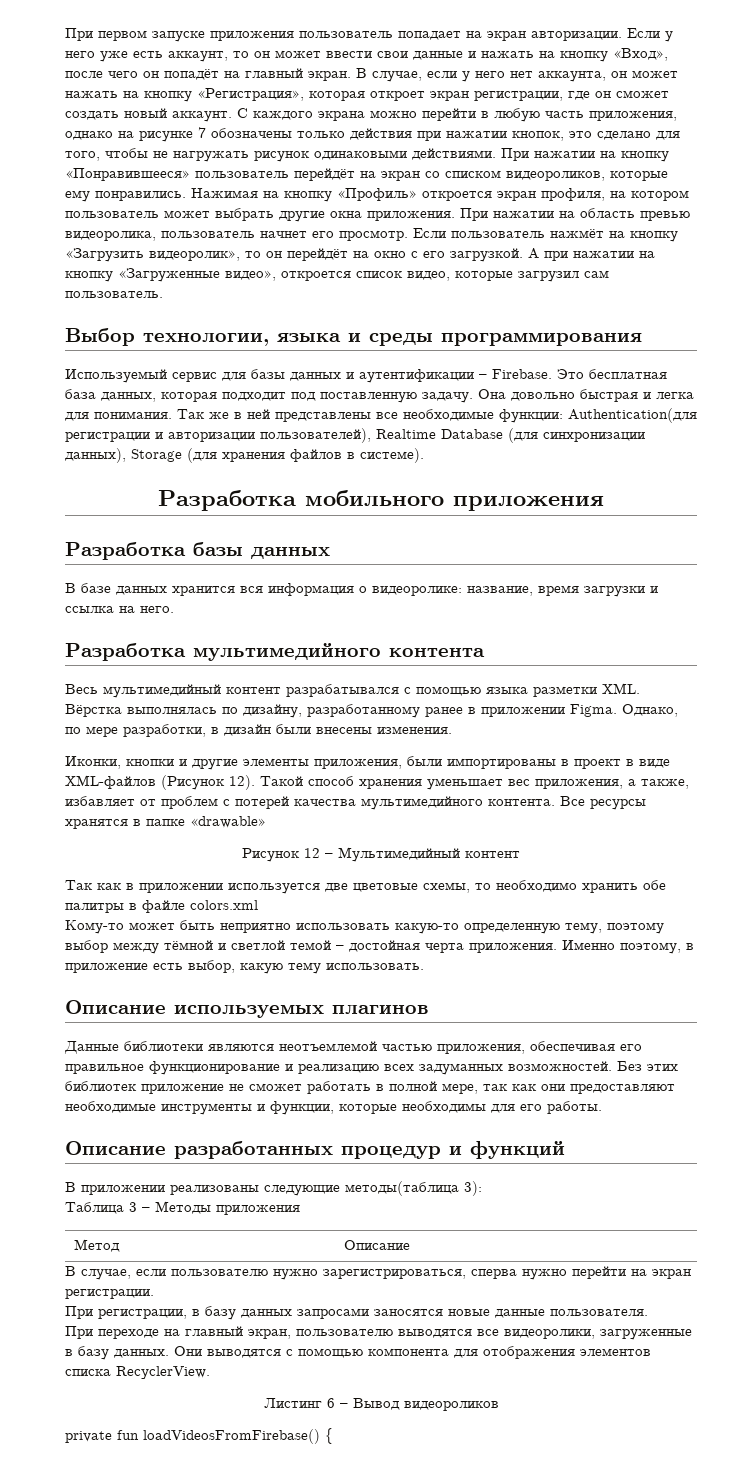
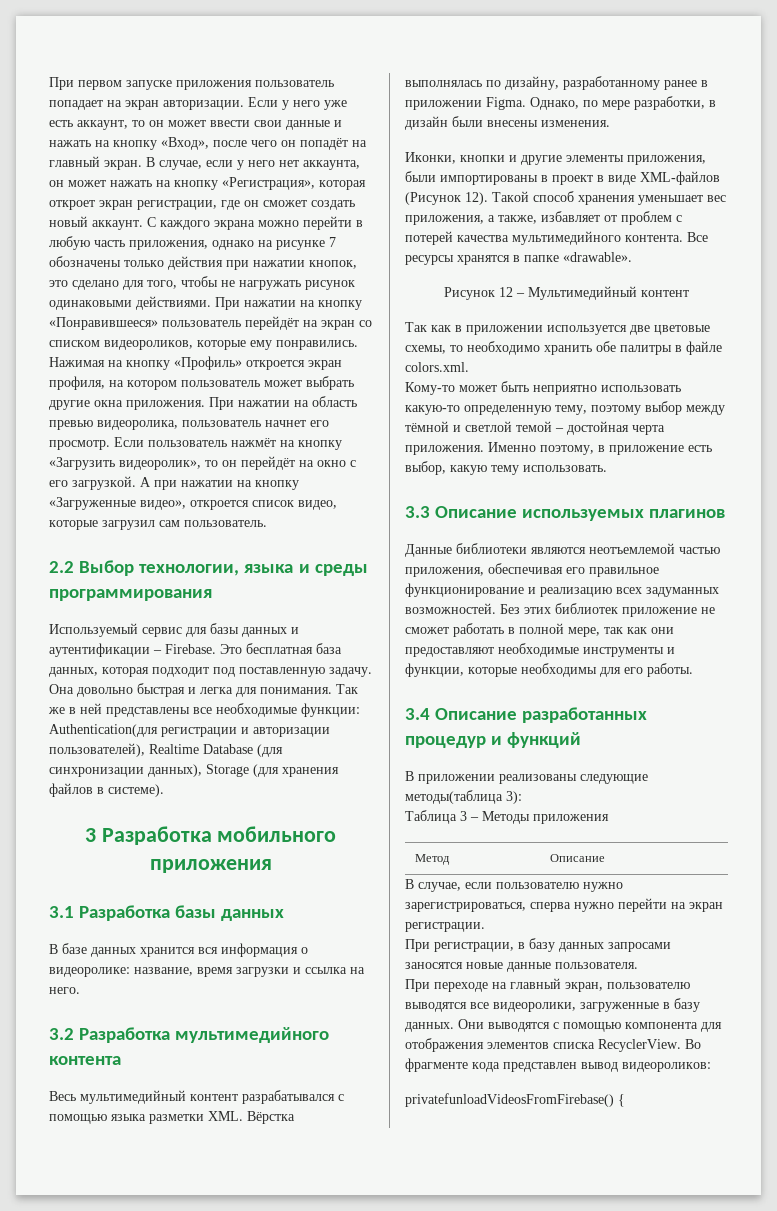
(163, 294) none -> [49,561,74,573] 2.2
(424, 455) none -> [84,828,96,842] 3
(604, 503) none -> [49,906,74,918] 3.1
(174, 609) none -> [49,1028,74,1040] 3.2
[190,816,266,828] «drawable» -> [563,252,632,262] «drawable».
[190,900,258,910] colors.xml -> [405,362,469,372] colors.xml.
(424, 966) none -> [405,506,430,518] 3.3
(602, 1107) none -> [405,708,430,720] 3.4
[263,1398,499,1411] [65,1429,320,1444] // Листинг 6 – Вывод видеороликов // private fun loadVideosFromFirebase() -> [685,1039,701,1049] [405,1058,711,1072] [405,1093,614,1107] Во фрагменте кода представлен вывод видеороликов: // privatefunloadVideosFromFirebase()

